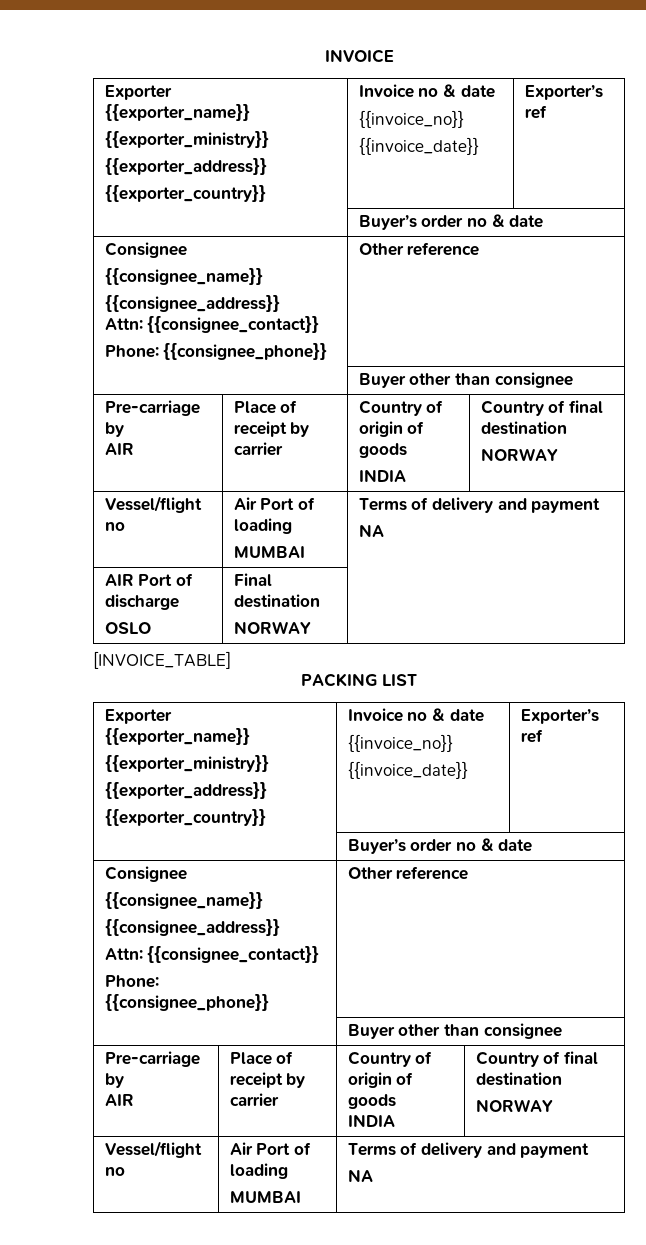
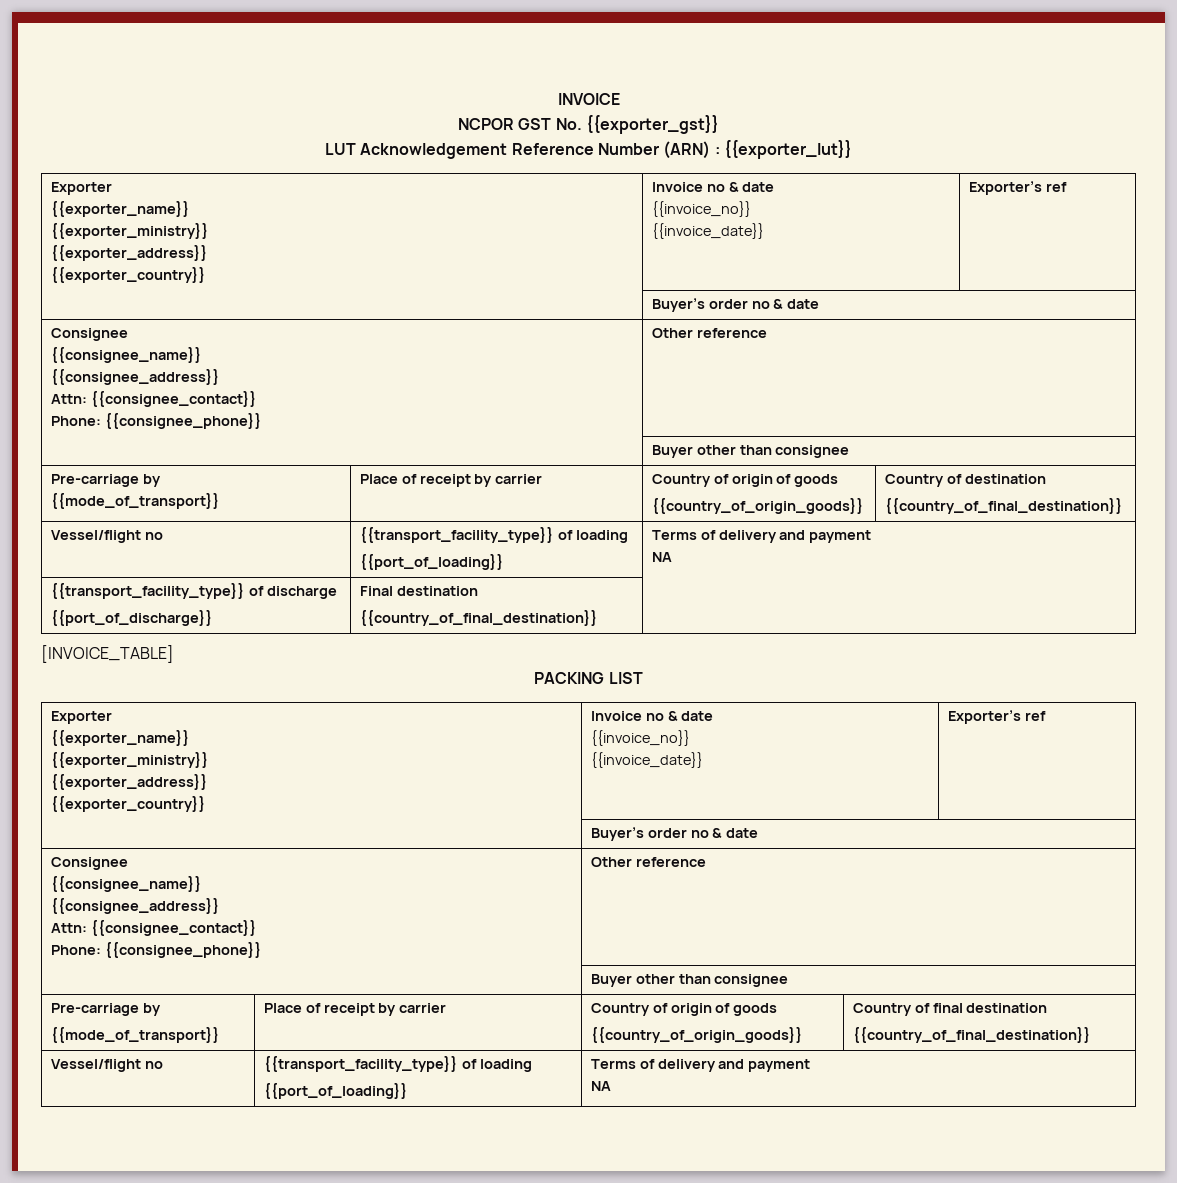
(394, 56) none -> [458,115,719,134] [325,140,852,159] // NCPOR GST No. {{exporter_gst}} // LUT Acknowledgement Reference Number (ARN) : {{exporter_lut}}
[104,443,134,455] AIR -> [50,493,220,509] {{mode_of_transport}}
[358,469,406,482] [480,400,603,416] [480,421,567,435] [480,448,558,461] [104,496,202,513] [104,522,125,531] [233,497,315,510] [233,518,292,534] [233,546,305,558] INDIA | Country of final destination // NORWAY // Vessel/flight no | Air Port of loading // MUMBAI -> [651,498,864,514] [884,474,1046,487] [884,498,1123,514] [50,530,163,543] [359,527,628,543] [359,554,504,570] {{country_of_origin_goods}} | Country of destination // {{country_of_final_destination}} // Vessel/flight no | {{transport_facility_type}} of loading // {{port_of_loading}}
[104,574,173,586] AIR Port -> [50,583,245,599] {{transport_facility_type}}
[104,622,151,634] OSLO -> [50,610,213,626] {{port_of_discharge}}
[233,621,311,634] NORWAY -> [359,610,598,626] {{country_of_final_destination}}
[104,1094,134,1106] AIR -> [50,1027,220,1043] {{mode_of_transport}}
[347,1114,395,1127] [475,1051,598,1067] [475,1072,562,1086] [475,1099,553,1112] [104,1141,202,1158] [104,1167,125,1176] [229,1142,311,1155] [229,1163,288,1179] [229,1191,301,1203] INDIA | Country of final destination // NORWAY // Vessel/flight no | Air Port of loading // MUMBAI -> [590,1027,803,1043] [852,1003,1048,1016] [852,1027,1091,1043] [50,1059,163,1072] [263,1056,532,1072] [263,1083,408,1099] {{country_of_origin_goods}} | Country of final destination // {{country_of_final_destination}} // Vessel/flight no | {{transport_facility_type}} of loading // {{port_of_loading}}

